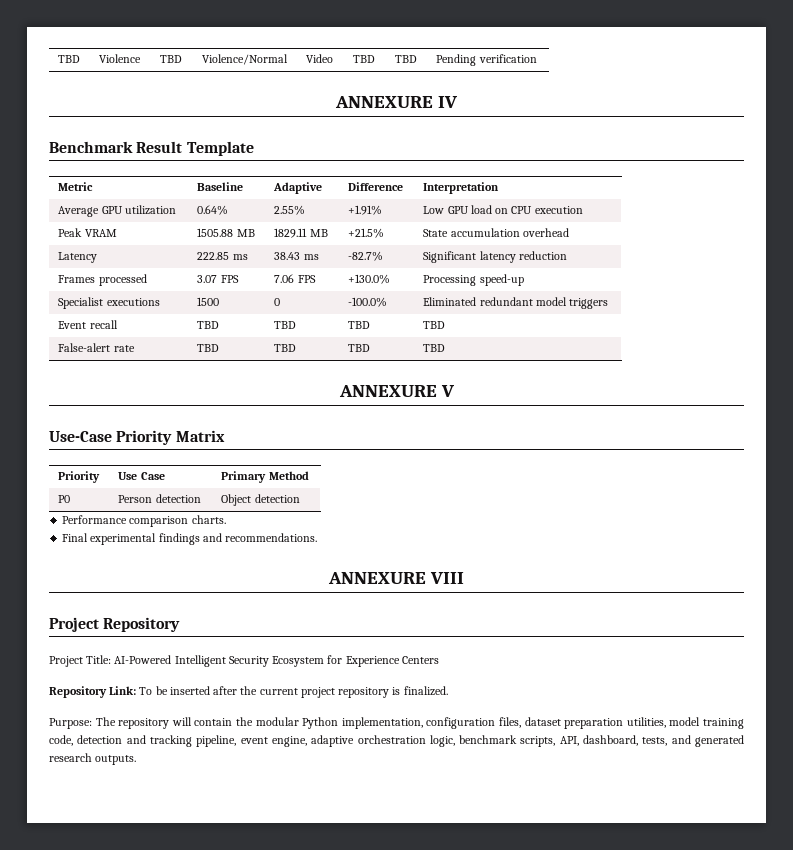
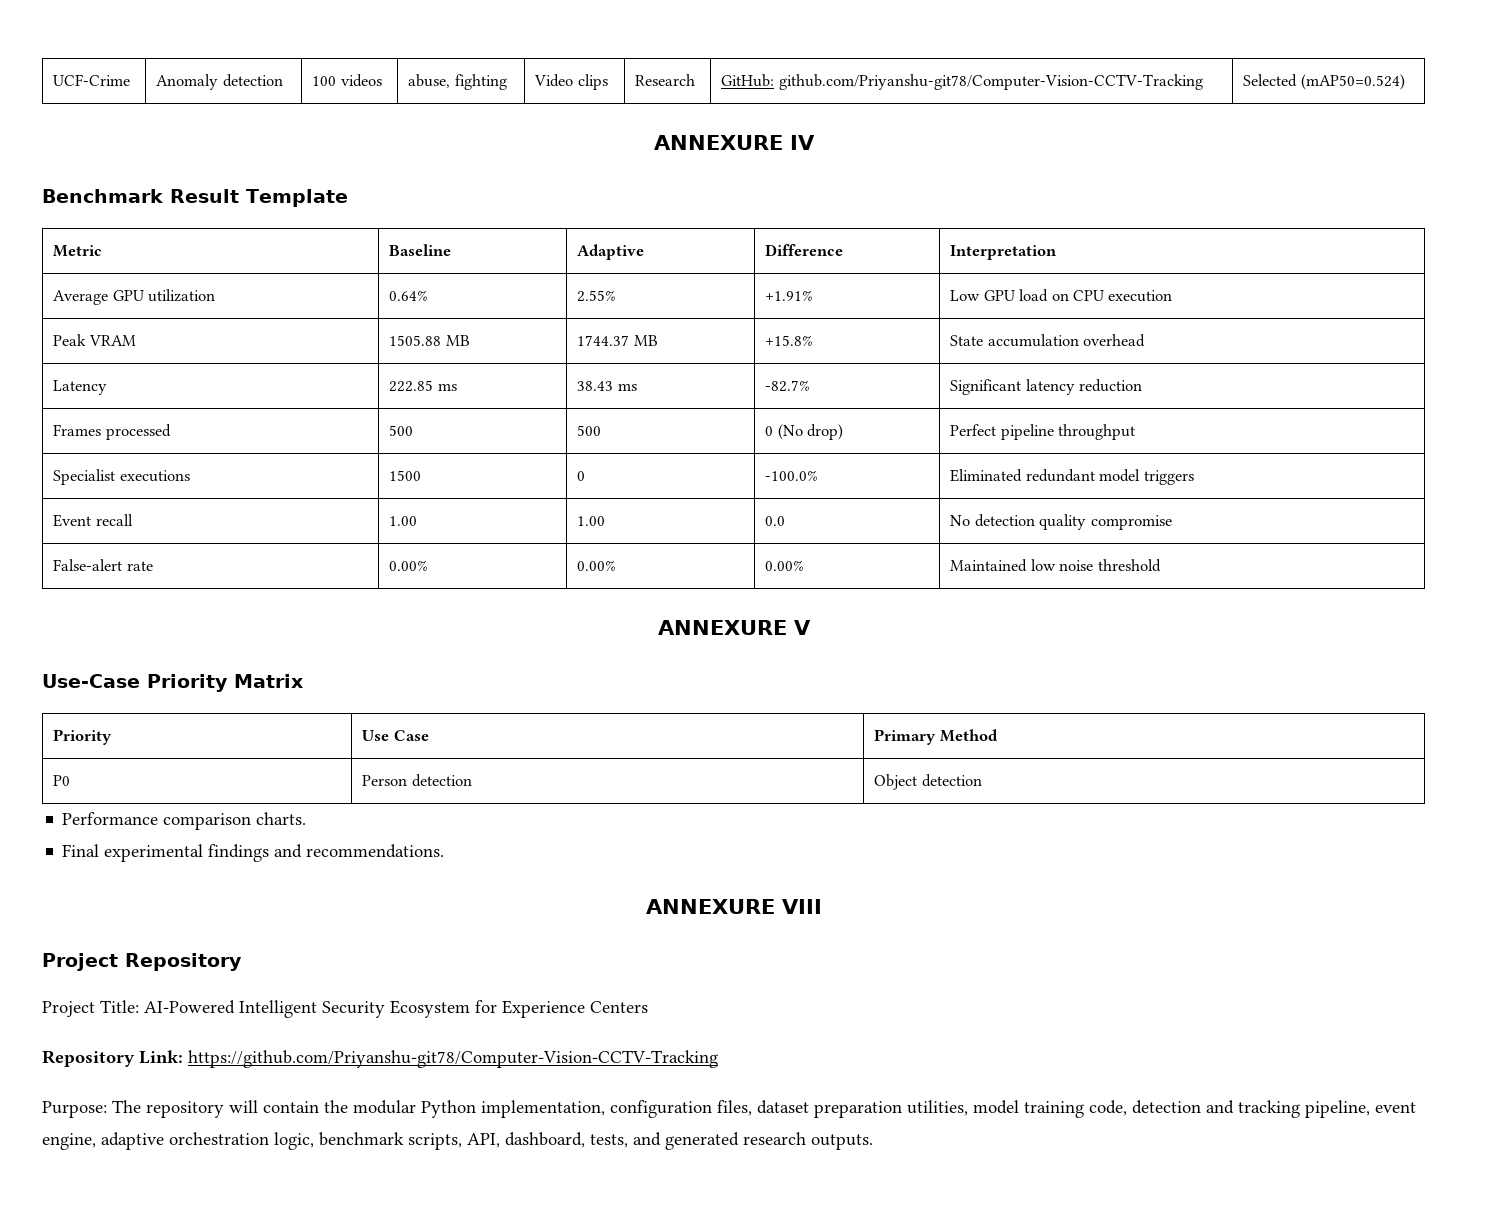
[58,55,81,63] [99,54,142,63] [160,55,183,63] [202,54,289,65] [306,54,334,63] [353,55,376,63] [395,55,418,63] [436,54,537,66] TBD | Violence | TBD | Violence/Normal | Video | TBD | TBD | Pending verification -> [53,74,131,86] [156,74,283,90] [312,74,382,87] [408,74,507,90] [534,74,608,90] [635,74,696,86] [721,74,1203,90] [1243,74,1405,90] UCF-Crime | Anomaly detection | 100 videos | abuse, fighting | Video clips | Research | GitHub: github.com/Priyanshu-git78/Computer-Vision-CCTV-Tracking | Selected (mAP50=0.524)
[274,228,328,238] [348,228,385,238] 1829.11 MB | +21.5% -> [577,335,658,346] [765,335,814,346] 1744.37 MB | +15.8%
[197,275,239,283] [274,274,316,283] [348,274,391,284] [423,274,524,286] 3.07 FPS | 7.06 FPS | +130.0% | Processing speed-up -> [389,425,414,436] [577,425,602,436] [765,424,844,440] [950,424,1136,440] 500 | 500 | 0 (No drop) | Perfect pipeline throughput
[197,321,220,329] [274,321,297,329] [348,321,371,329] [423,321,446,329] [58,343,135,352] [197,344,220,352] [274,344,297,352] [348,344,371,352] [423,344,446,352] TBD | TBD | TBD | TBD // False-alert rate | TBD | TBD | TBD | TBD -> [389,516,418,526] [577,516,606,526] [765,516,786,526] [950,514,1172,530] [53,559,153,571] [389,560,429,571] [577,560,617,571] [765,560,805,571] [950,559,1161,572] 1.00 | 1.00 | 0.0 | No detection quality compromise // False-alert rate | 0.00% | 0.00% | 0.00% | Maintained low noise threshold
[139,686,448,698] To be inserted after the current project repository is finalized. -> [188,1050,718,1068] https://github.com/Priyanshu-git78/Computer-Vision-CCTV-Tracking

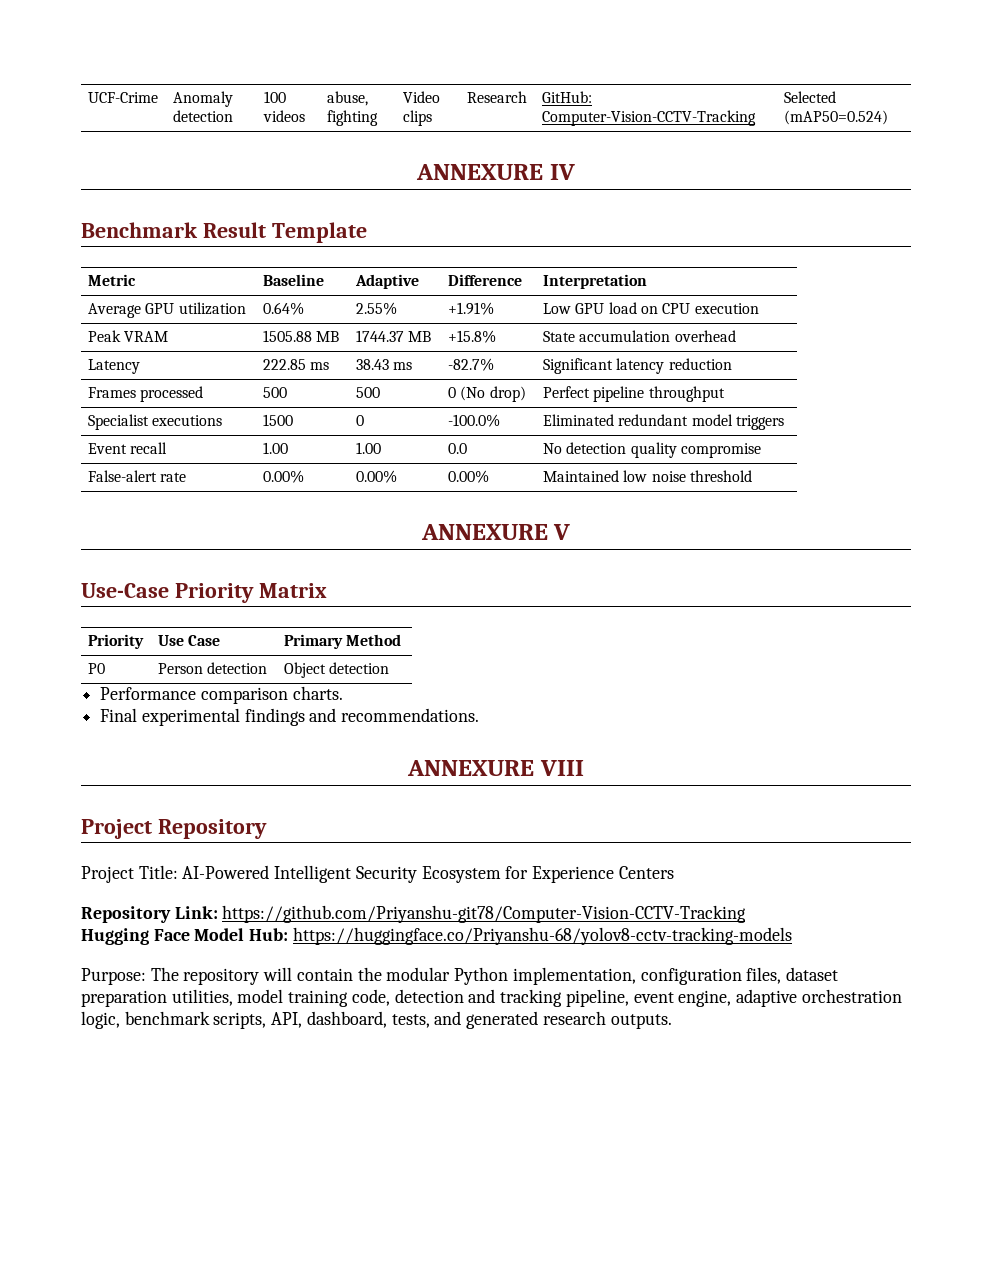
[778,74,1203,90] github.com/Priyanshu-git78/Computer-Vision-CCTV-Tracking -> [542,110,757,126] Computer-Vision-CCTV-Tracking
(718, 1059) none -> [81,927,792,945] // Hugging Face Model Hub: https://huggingface.co/Priyanshu-68/yolov8-cctv-tracking-models

